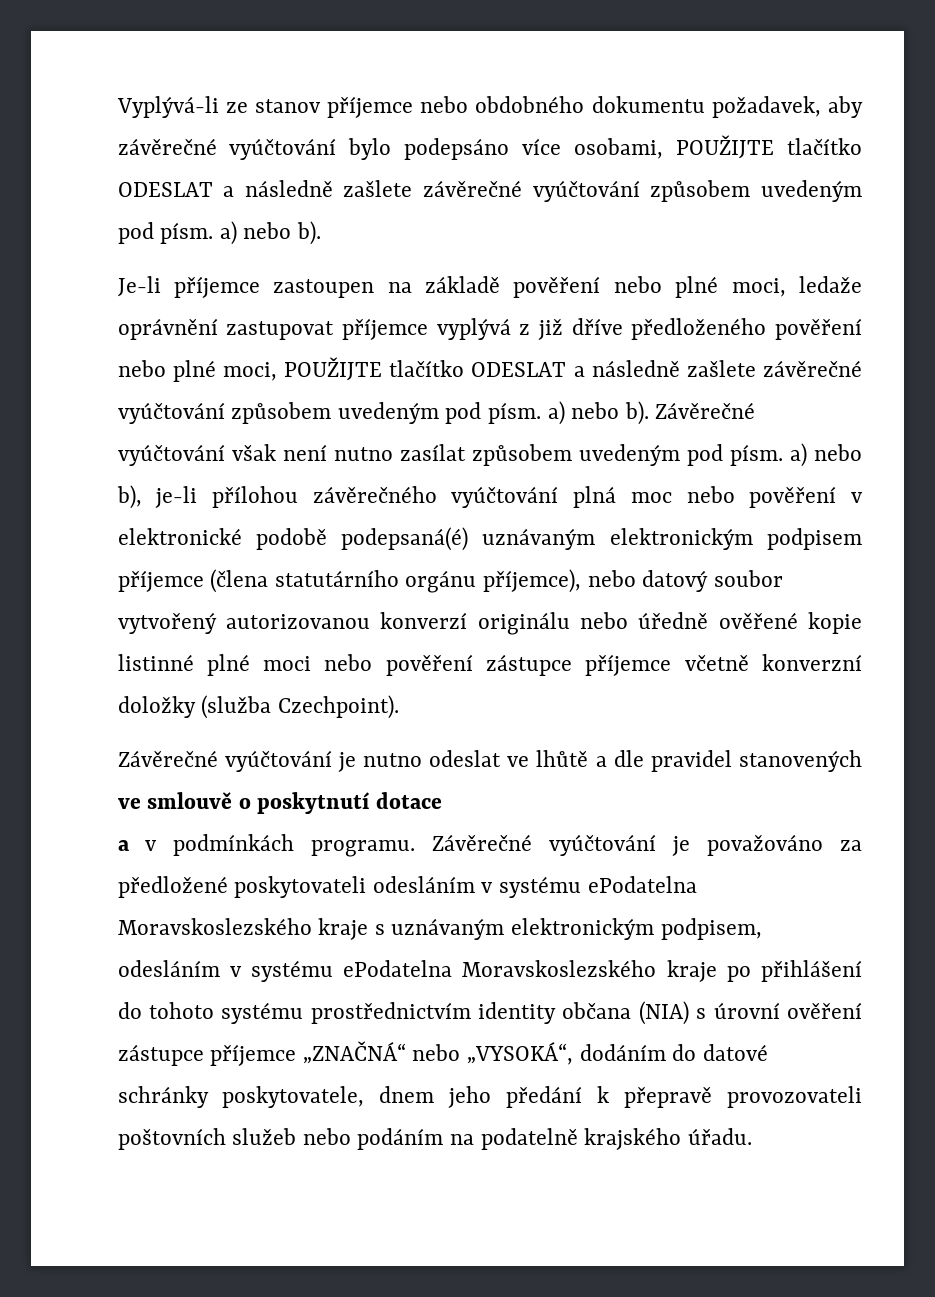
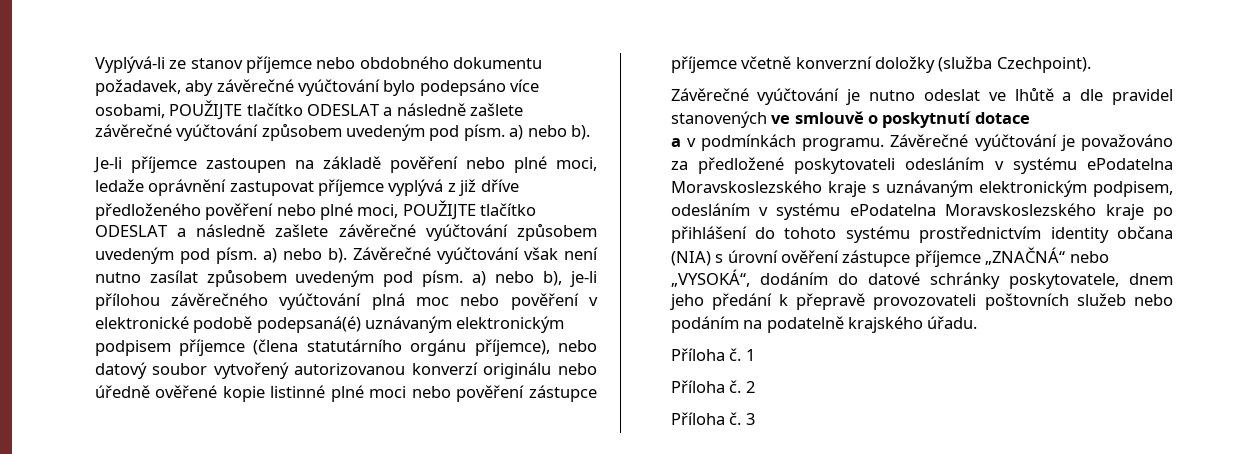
(752, 1136) none -> [670,348,755,361] [670,380,755,393] [670,412,755,425] // Příloha č. 1 // Příloha č. 2 // Příloha č. 3

